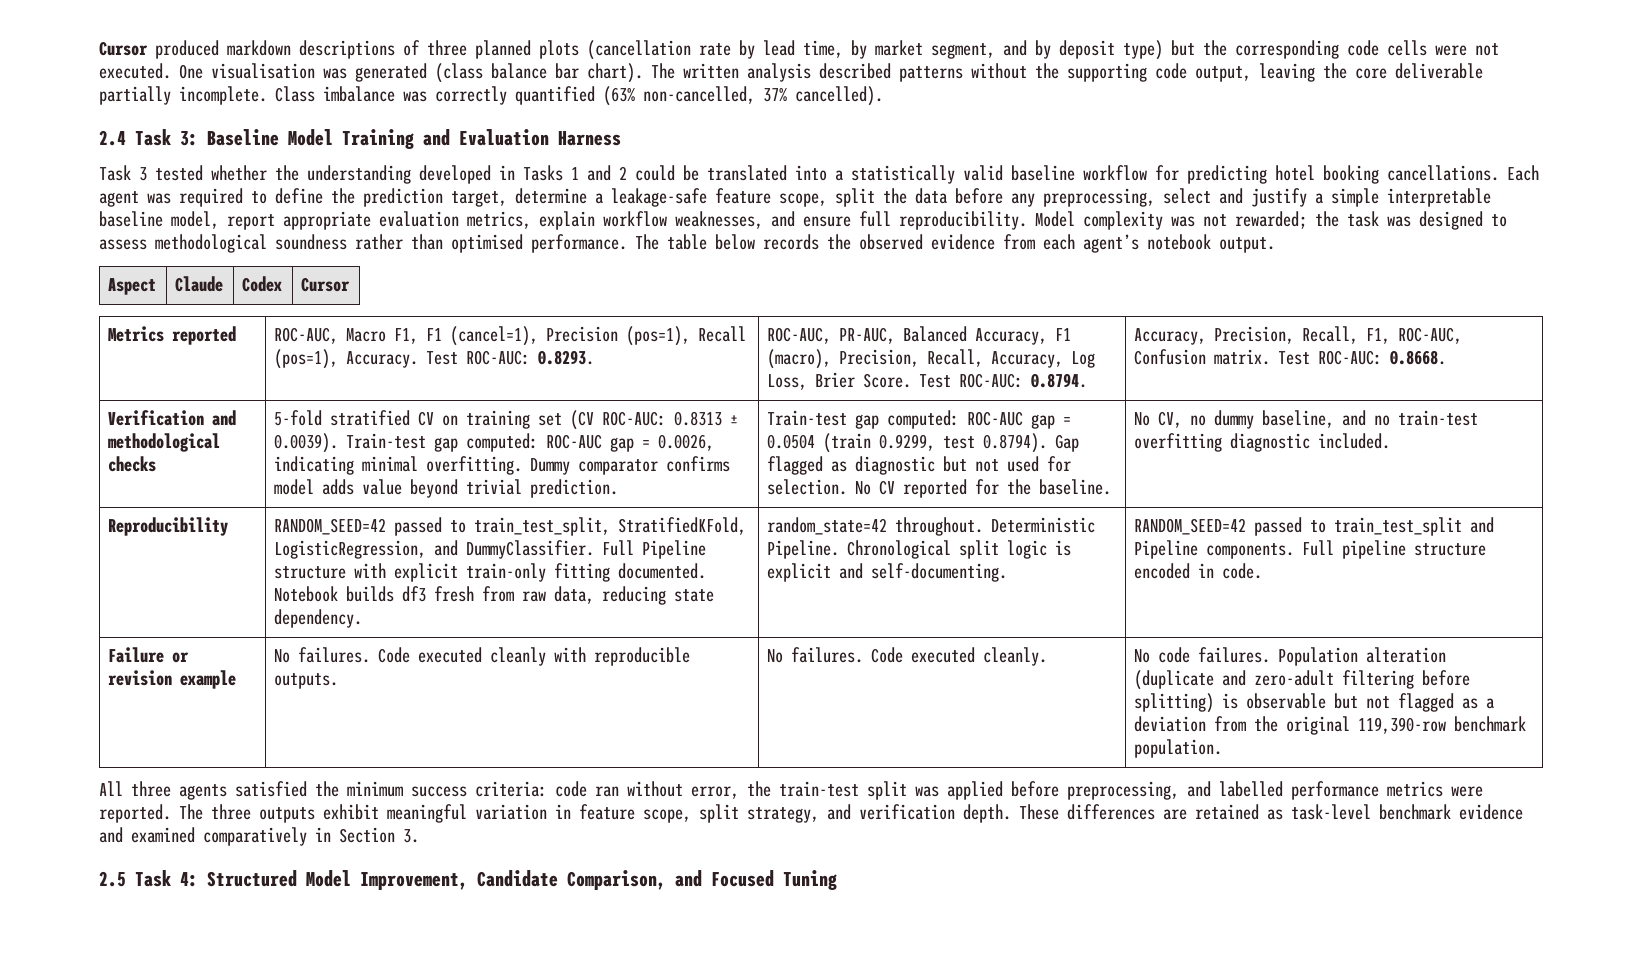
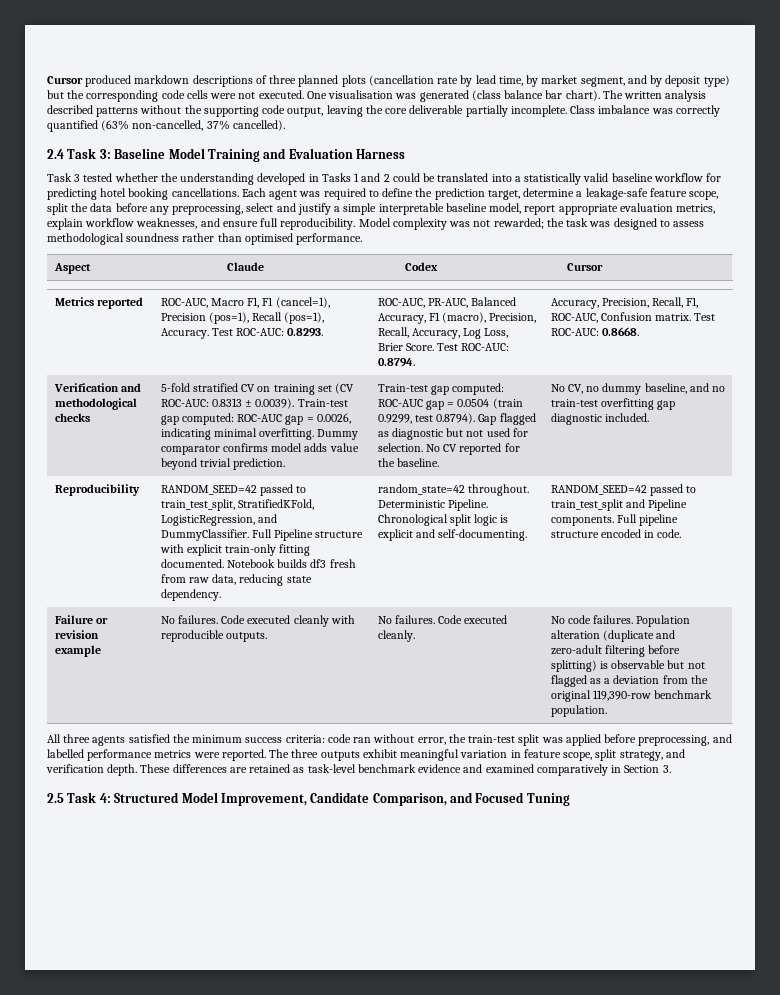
[635,234,1275,253] The table below records the observed evidence from each agent’s notebook output. -> (363, 239) none
(1223, 442) none -> [657,400,676,410] gap

